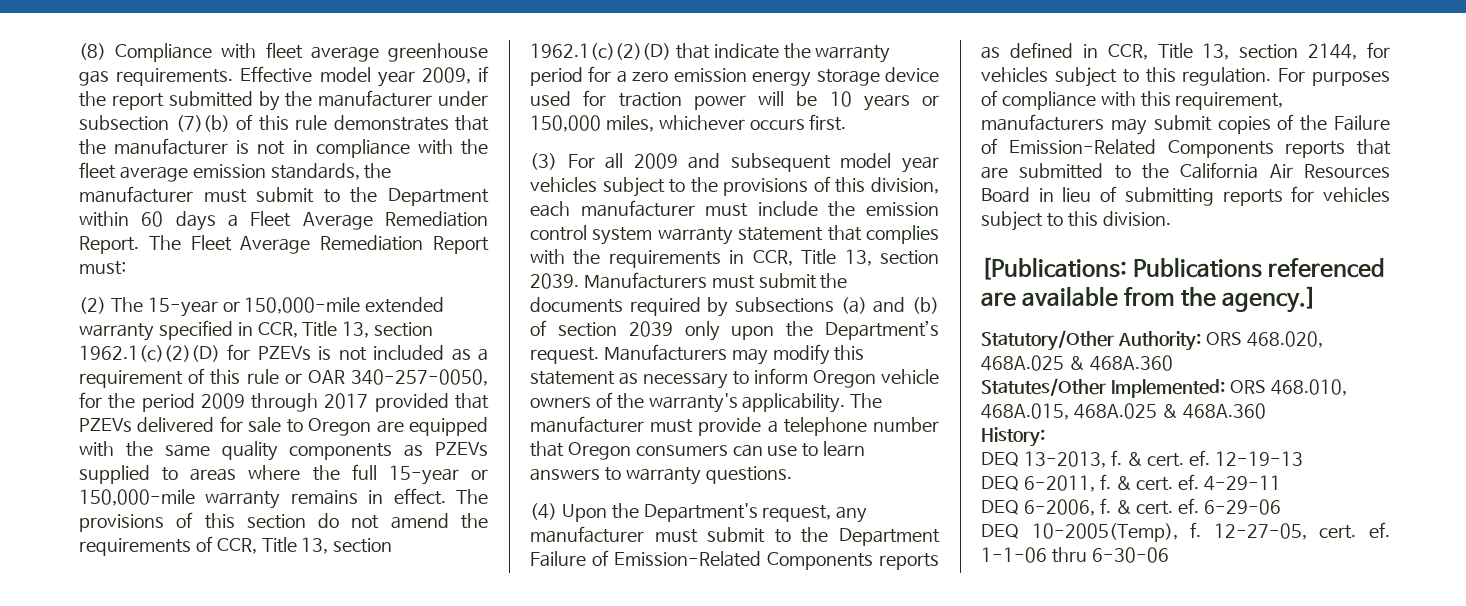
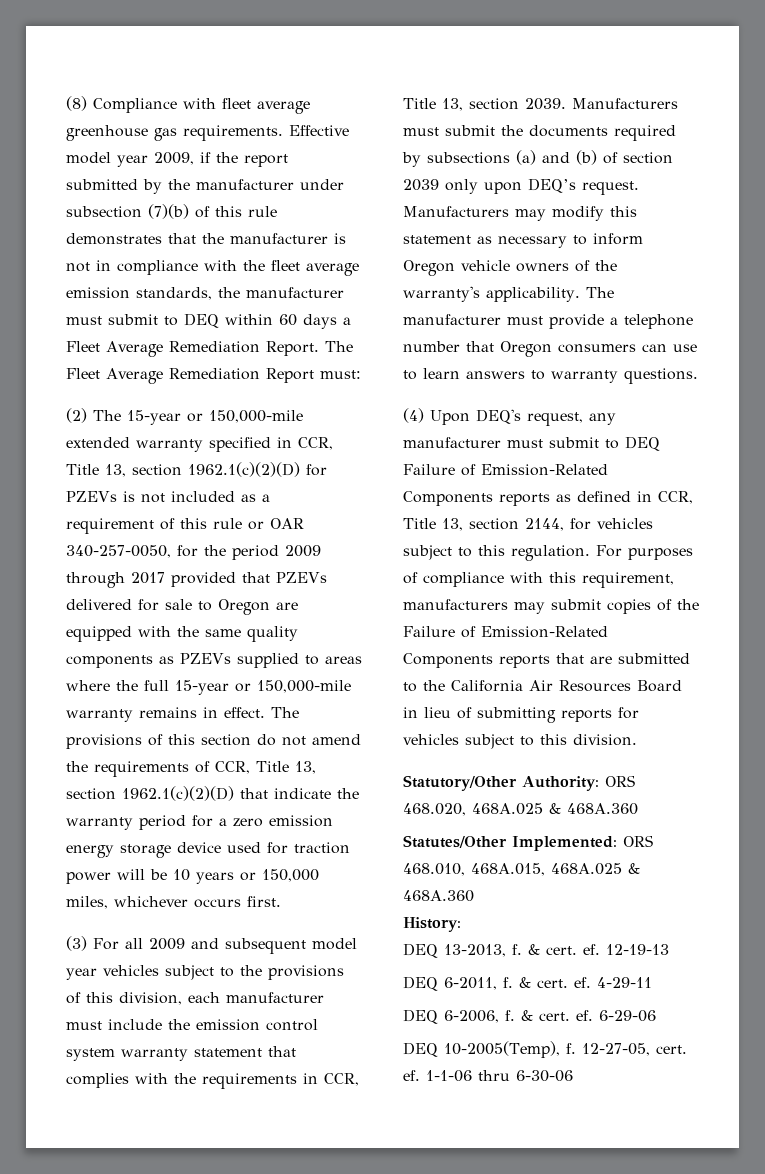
[350,187,489,206] the Department -> [184,313,219,328] DEQ
[786,320,939,340] the Department’s -> [528,178,576,193] DEQ’s
[611,503,758,522] the Department's -> [476,409,521,424] DEQ's
[801,527,940,546] the Department -> [625,436,660,451] DEQ
[981,257,1386,280] [981,286,1317,313] // [Publications: Publications referenced are available from the agency.] -> (637, 740) none

